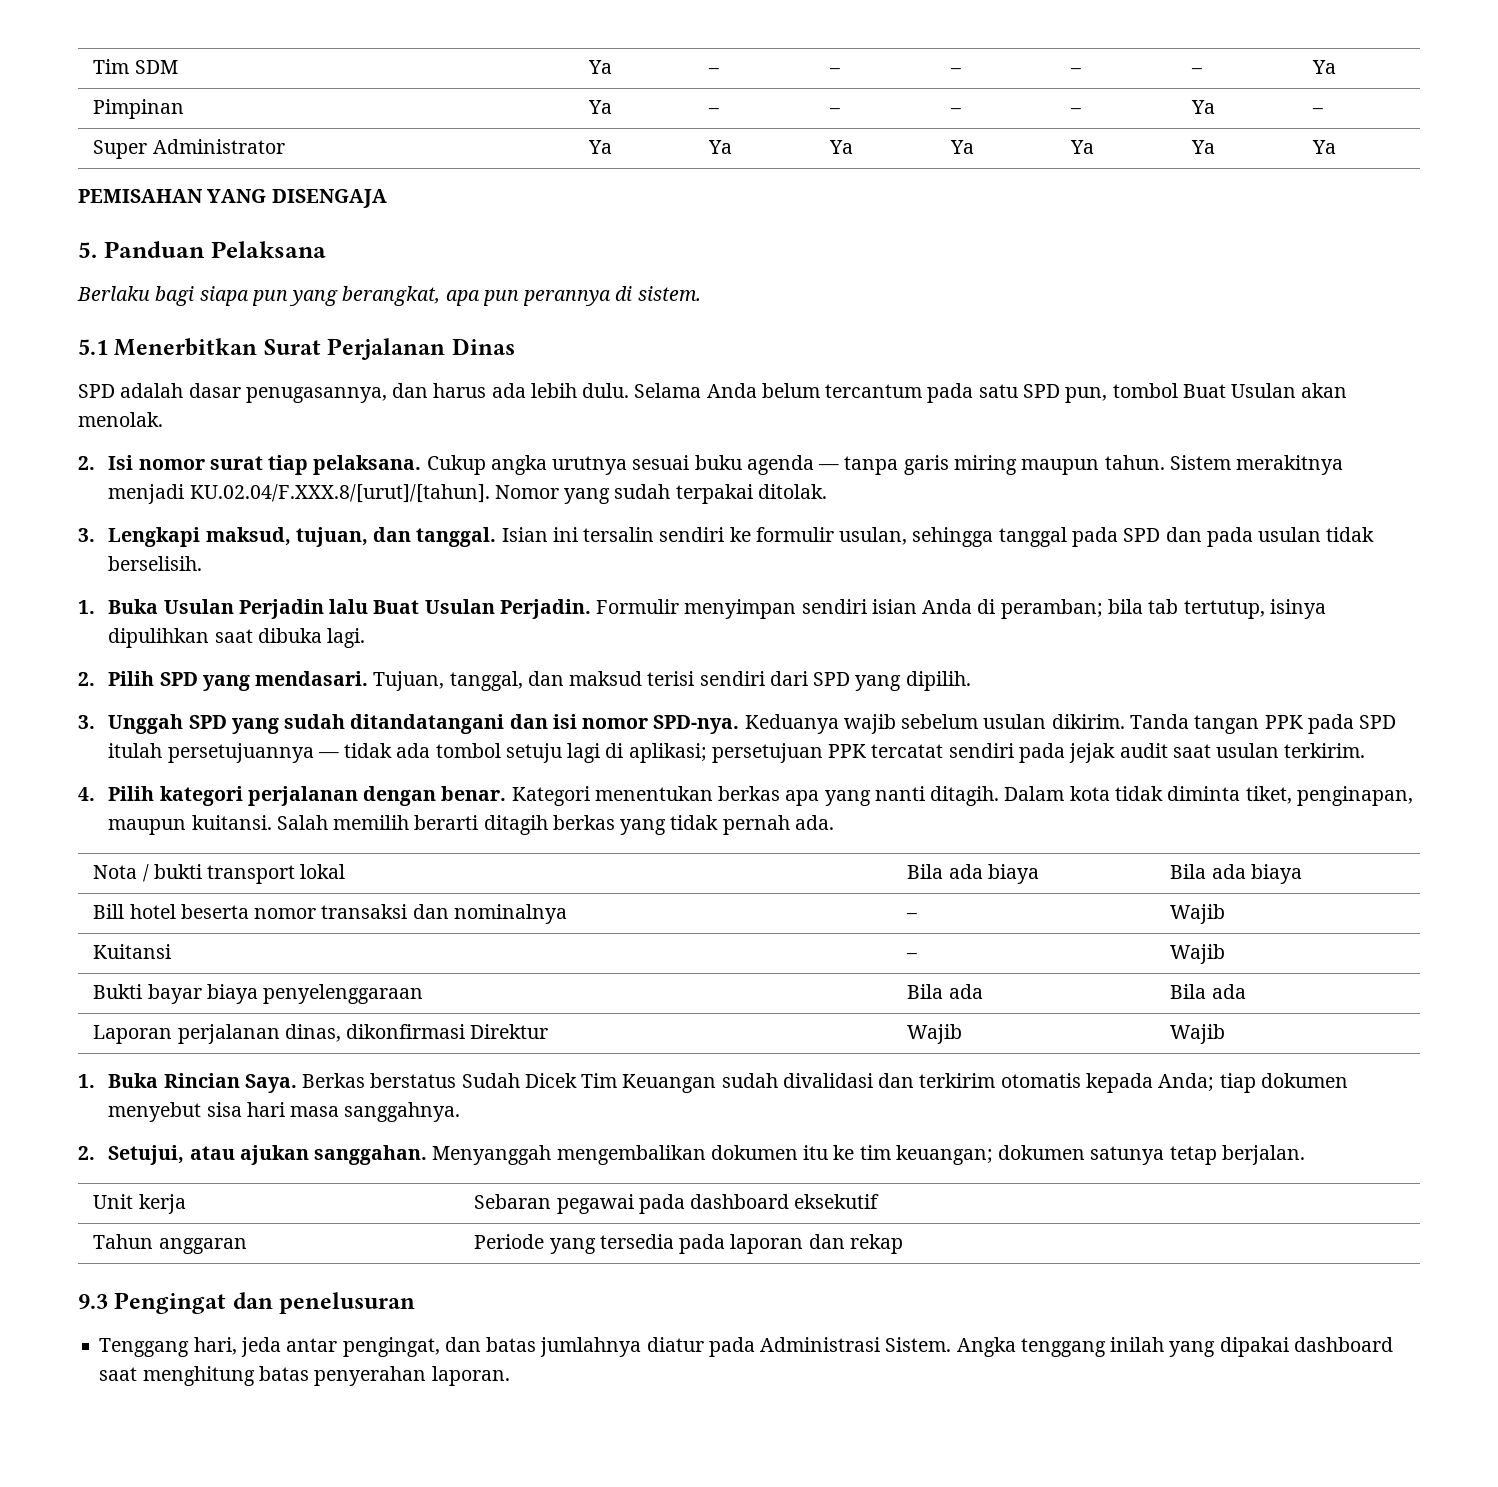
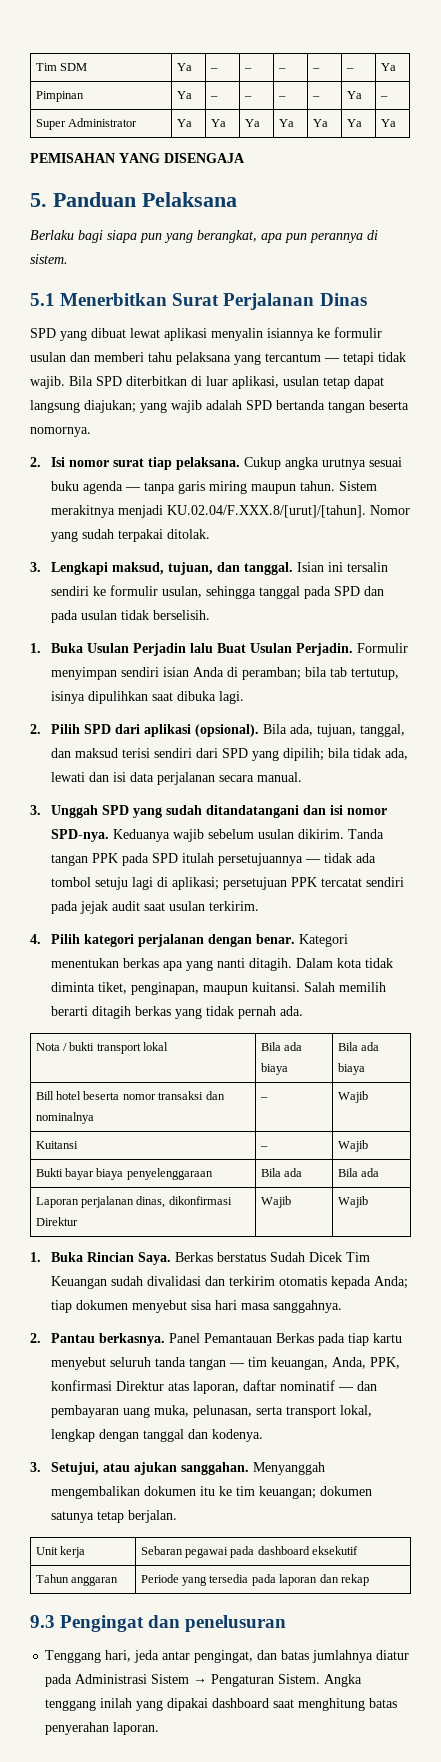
[120,383,1348,403] [78,412,163,427] adalah dasar penugasannya, dan harus ada lebih dulu. Selama Anda belum tercantum pada satu SPD pun, tombol Buat Usulan akan menolak. -> [60,327,382,341] [30,352,406,365] [30,376,384,389] [30,400,409,413] [30,427,91,437] yang dibuat lewat aplikasi menyalin isiannya ke formulir usulan dan memberi tahu pelaksana yang tercantum — tetapi tidak wajib. Bila SPD diterbitkan di luar aplikasi, usulan tetap dapat langsung diajukan; yang wajib adalah SPD bertanda tangan beserta nomornya.
[202,671,445,691] yang mendasari. Tujuan, -> [115,724,357,737] dari aplikasi (opsional). Bila ada, tujuan,
[905,671,971,691] dipilih. -> [283,748,409,761] [51,772,303,785] dipilih; bila tidak ada, lewati dan isi data perjalanan secara manual.
(95, 1153) none -> [51,1333,403,1346] [51,1357,401,1370] [51,1380,378,1394] [51,1405,373,1418] [51,1429,264,1442] [30,1462,41,1472] Pantau berkasnya. Panel Pemantauan Berkas pada tiap kartu menyebut seluruh tanda tangan — tim keuangan, Anda, PPK, konfirmasi Direktur atas laporan, daftar nominatif — dan pembayaran uang muka, pelunasan, serta transport lokal, lengkap dengan tanggal dan kodenya. // 3.
(881, 1344) none -> [151,1674,275,1687] Sistem → Pengaturan

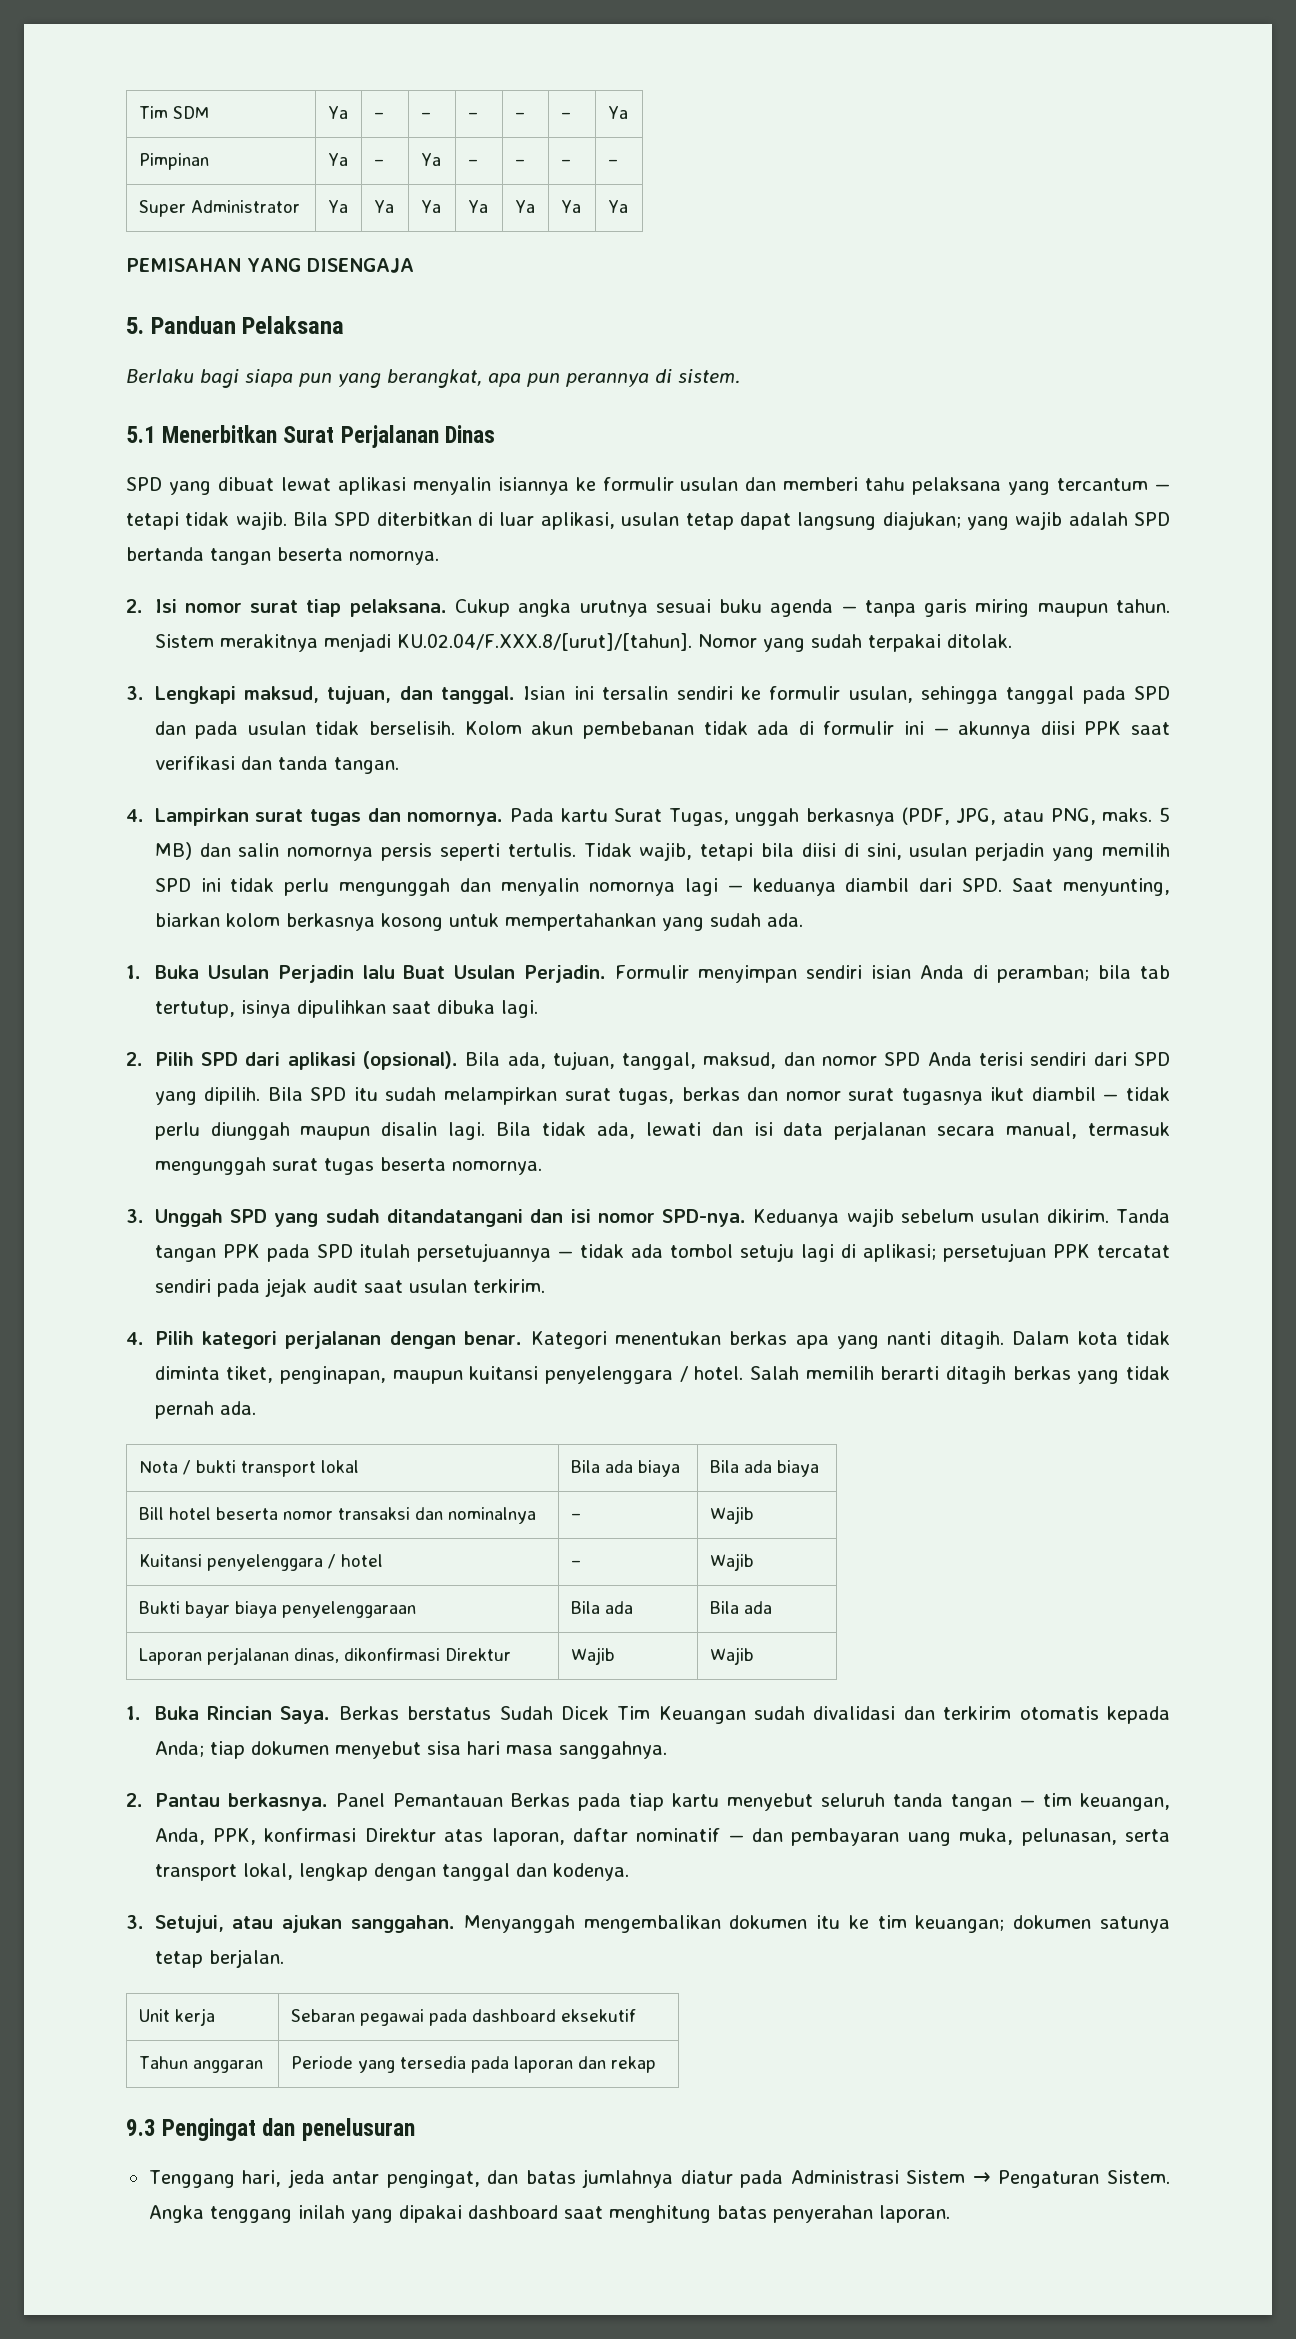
[243,96,252,99] [277,96,286,99] [311,96,320,99] [346,91,362,99] | – | – | – | Ya -> [420,153,441,166] [467,159,478,166] [514,159,525,166] [560,159,571,166] | Ya | – | – | –
(211, 615) none -> [464,721,1171,739] [154,756,399,774] [126,807,1171,826] [154,842,1170,861] [154,878,1170,896] [154,913,803,931] Kolom akun pembebanan tidak ada di formulir ini — akunnya diisi PPK saat verifikasi dan tanda tangan. // 4. Lampirkan surat tugas dan nomornya. Pada kartu Surat Tugas, unggah berkasnya (PDF, JPG, atau PNG, maks. 5 MB) dan salin nomornya persis seperti tertulis. Tidak wajib, tetapi bila diisi di sini, usulan perjadin yang memilih SPD ini tidak perlu mengunggah dan menyalin nomornya lagi — keduanya diambil dari SPD. Saat menyunting, biarkan kolom berkasnya kosong untuk mempertahankan yang sudah ada.
[51,748,119,758] dan maksud -> [703,1052,972,1069] maksud, dan nomor SPD Anda
[283,748,351,761] dipilih; bila -> [204,1087,1170,1105] [154,1122,532,1140] dipilih. Bila SPD itu sudah melampirkan surat tugas, berkas dan nomor surat tugasnya ikut diambil — tidak perlu diunggah maupun disalin lagi. Bila
[257,772,303,782] manual. -> [1006,1122,1170,1139] [154,1157,542,1175] manual, termasuk mengunggah surat tugas beserta nomornya.
[252,982,301,992] kuitansi. -> [469,1366,744,1384] kuitansi penyelenggara / hotel.
(78, 1145) none -> [206,1554,383,1571] penyelenggara / hotel

